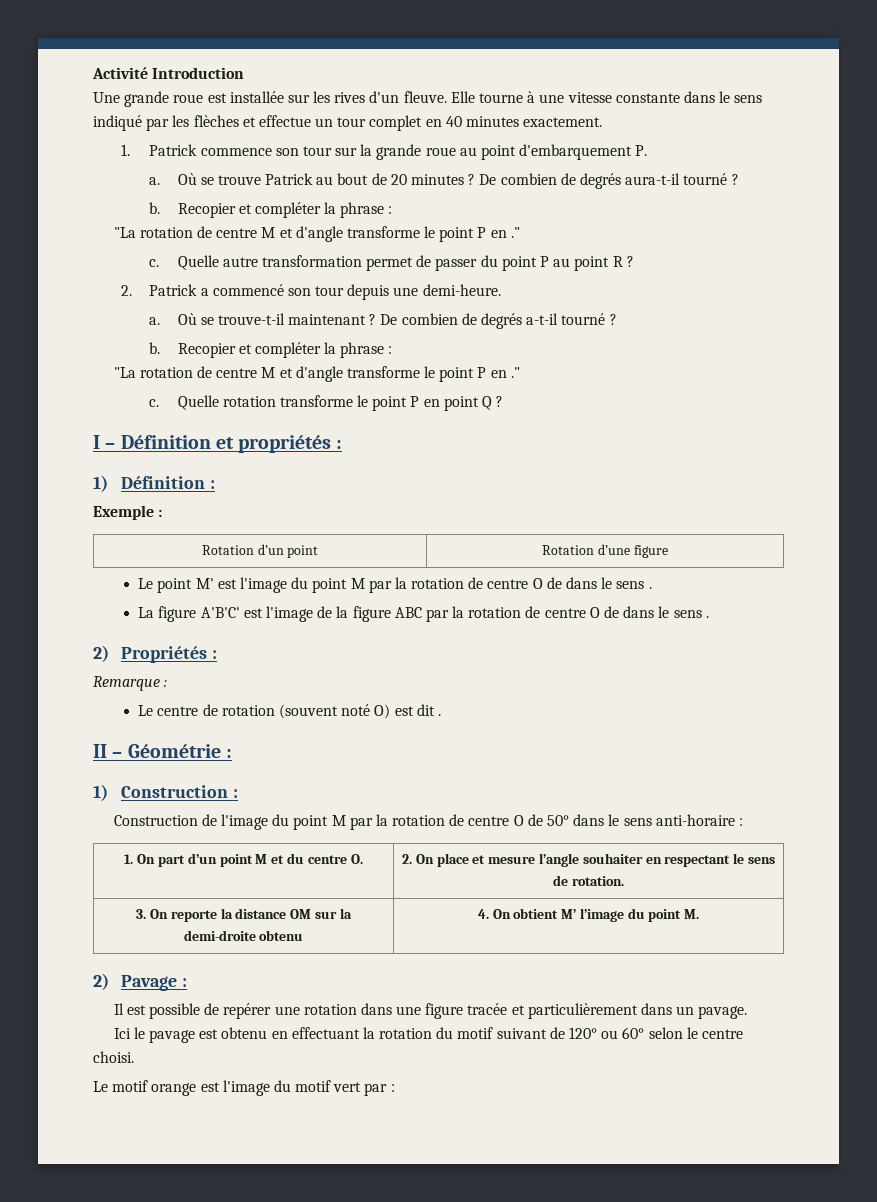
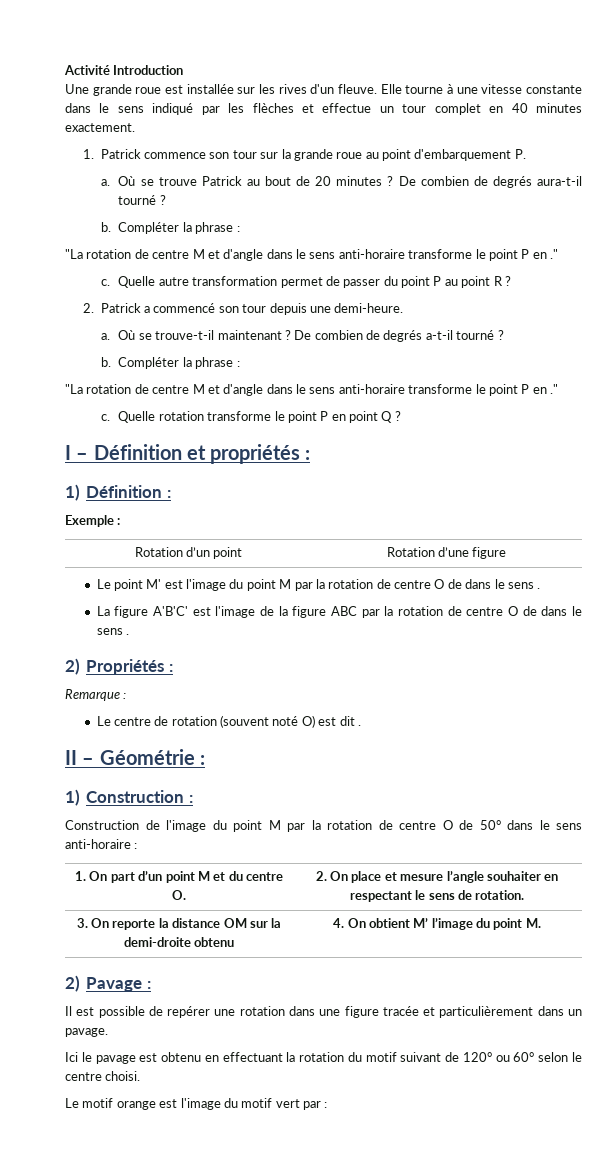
[177,202,321,218] Recopier et compléter -> [118,222,180,234] Compléter
(343, 234) none -> [266,249,405,259] dans le sens anti-horaire
[177,342,321,358] Recopier et compléter -> [118,357,180,369] Compléter
(343, 374) none -> [266,384,405,394] dans le sens anti-horaire

